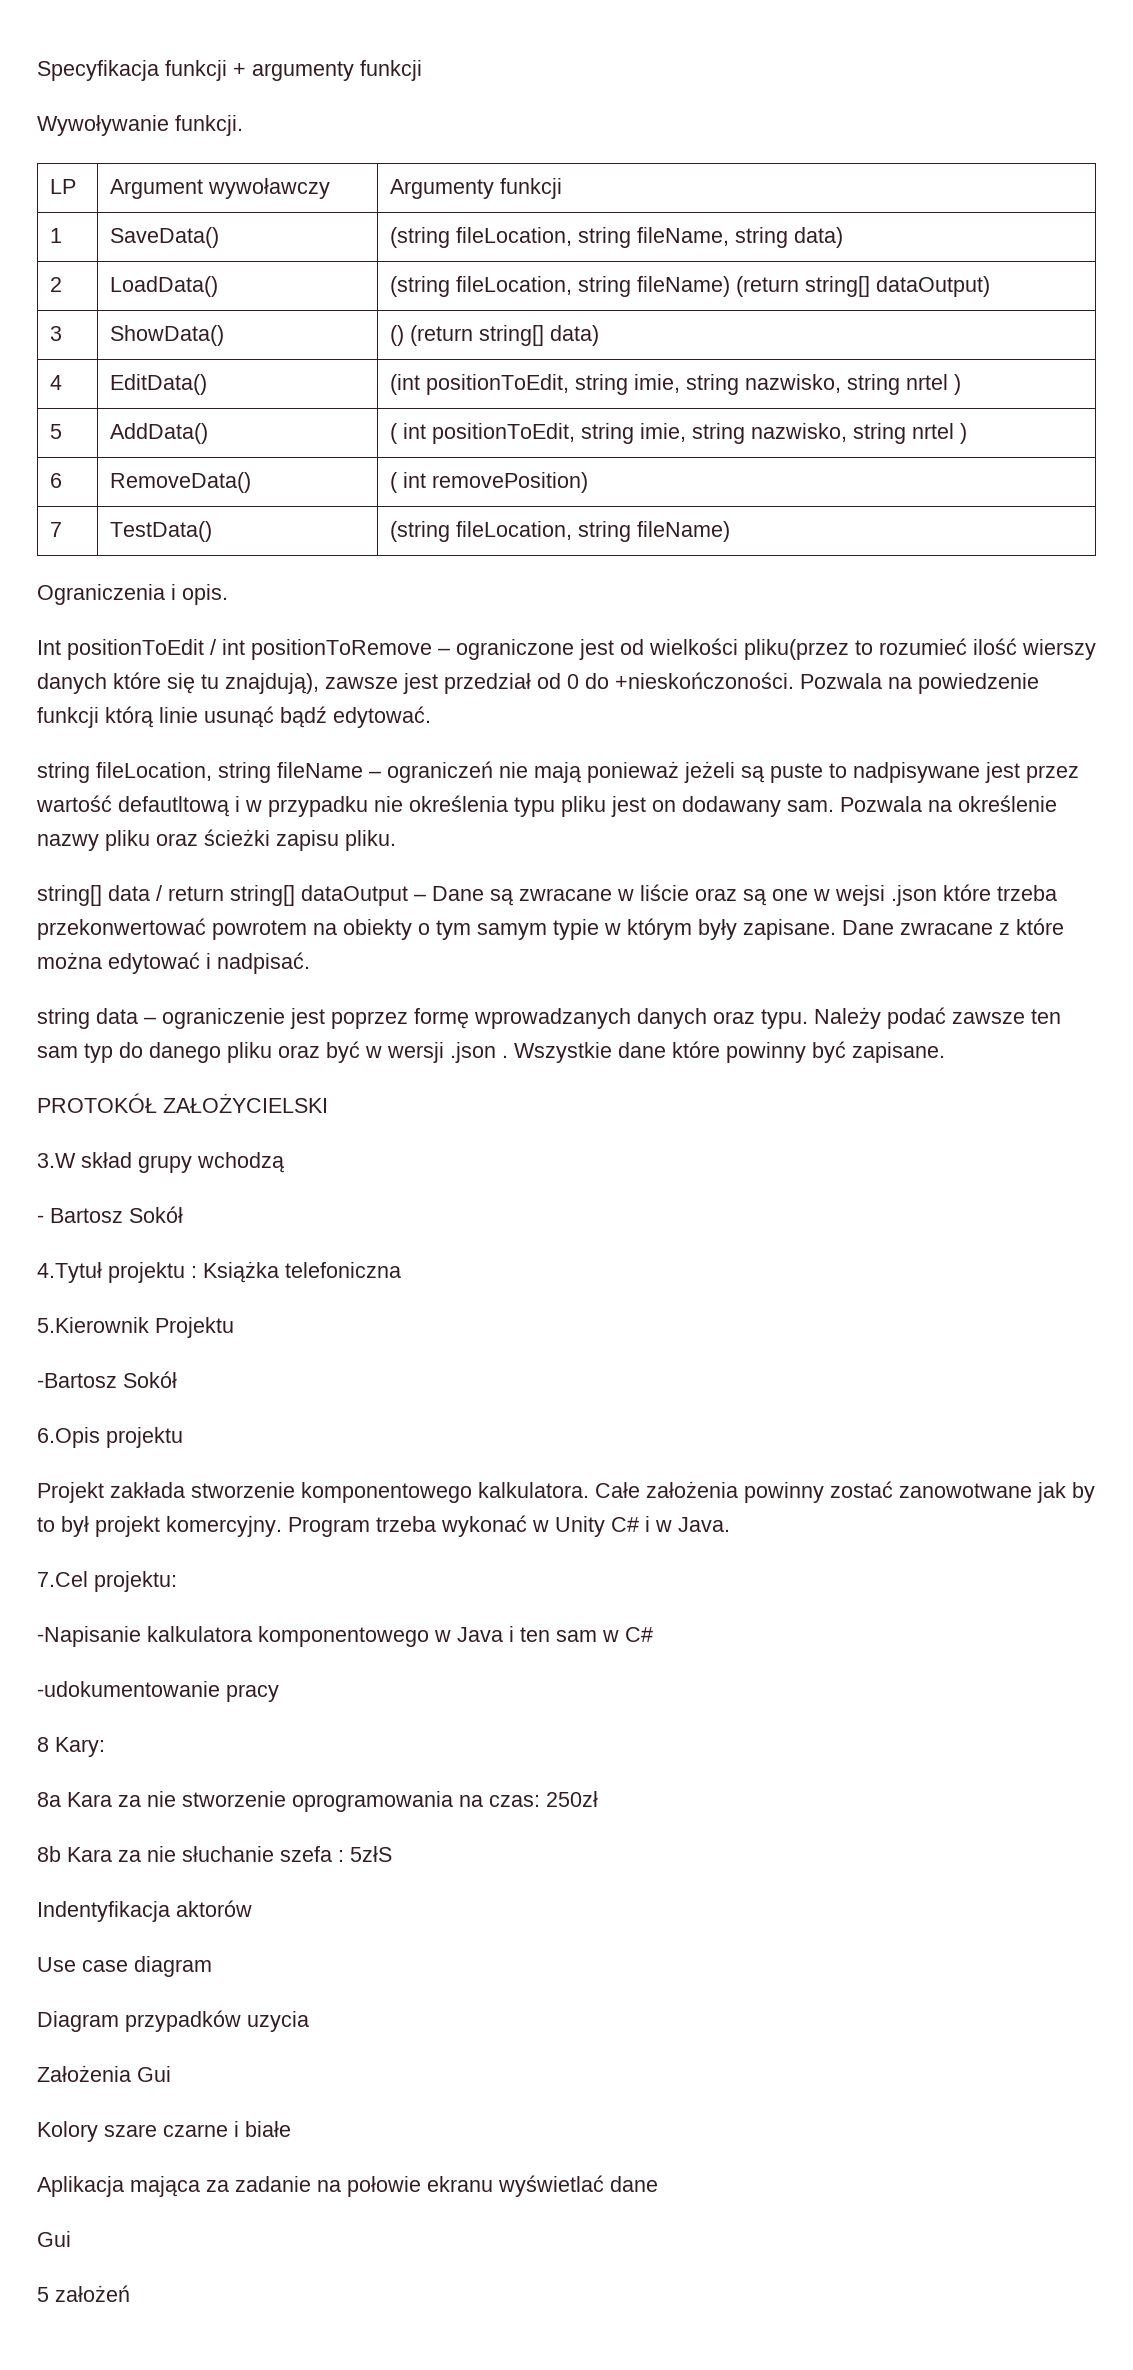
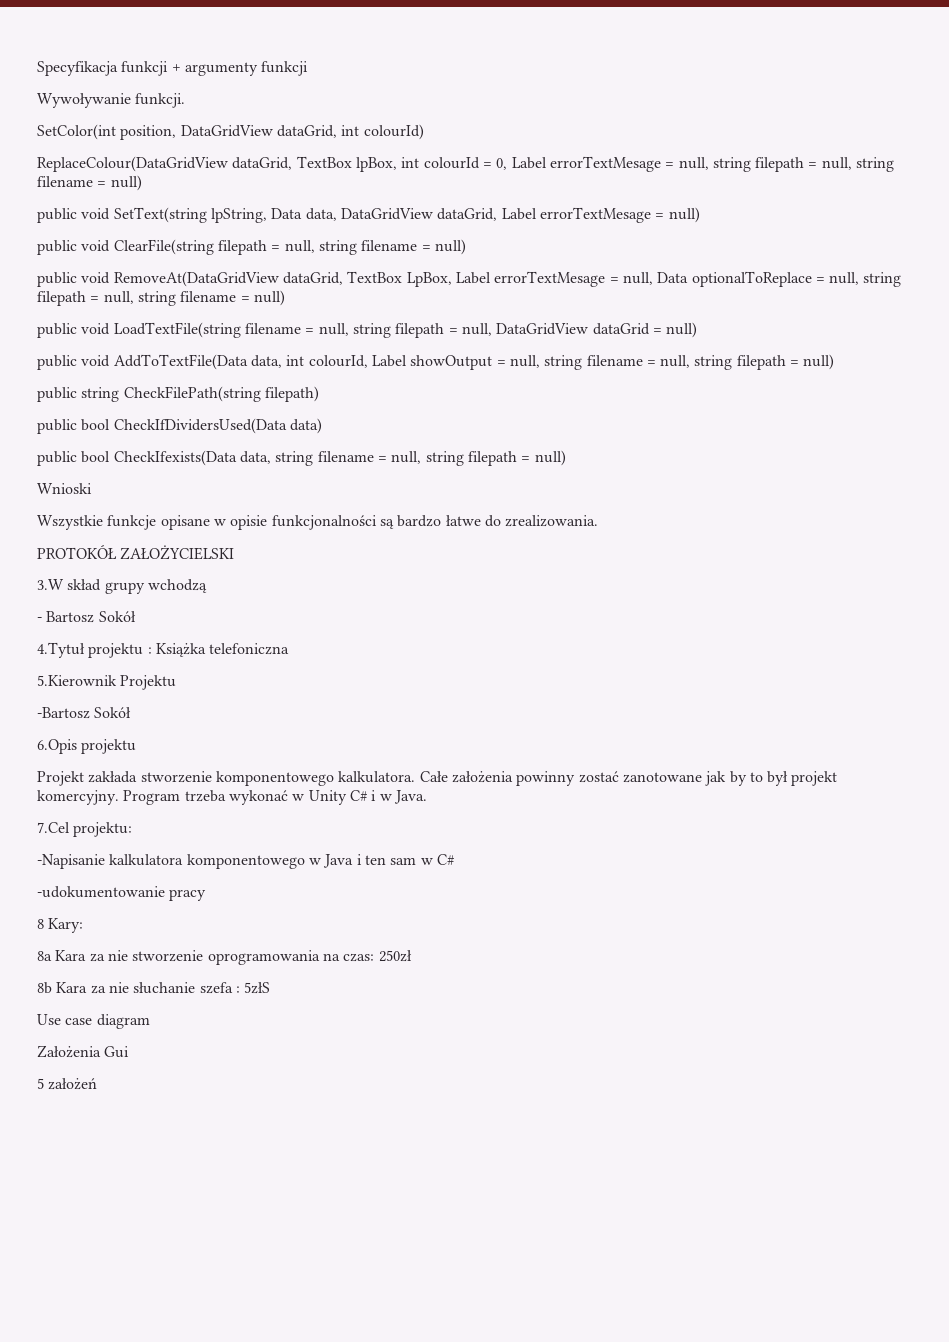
[50,179,77,194] [110,178,331,199] [390,178,563,199] [50,228,63,243] [110,227,220,248] [390,227,844,248] [50,277,63,292] [110,276,219,297] [390,276,991,297] [50,326,63,341] [110,325,225,346] [390,325,600,346] [50,375,63,390] [110,374,208,395] [390,374,962,395] [50,424,63,439] [110,423,209,444] [390,423,968,444] [50,473,63,488] [110,472,252,493] [390,472,589,493] [50,522,63,537] [110,521,213,542] [390,521,731,542] [37,584,228,605] [37,638,1096,660] [37,672,1039,694] [37,706,431,728] [37,761,1079,783] [36,795,1057,817] [37,829,396,851] [37,884,1057,906] [37,918,1064,940] [37,952,310,974] [37,1007,1061,1029] [37,1041,945,1063] // LP | Argument wywoławczy | Argumenty funkcji // 1 | SaveData() | (string fileLocation, string fileName, string data) // 2 | LoadData() | (string fileLocation, string fileName) (return string[] dataOutput) // 3 | ShowData() | () (return string[] data) // 4 | EditData() | (int positionToEdit, string imie, string nazwisko, string nrtel ) // 5 | AddData() | ( int positionToEdit, string imie, string nazwisko, string nrtel ) // 6 | RemoveData() | ( int removePosition) // 7 | TestData() | (string fileLocation, string fileName) // Ograniczenia i opis. // Int positionToEdit / int positionToRemove – ograniczone jest od wielkości pliku(przez to rozumieć ilość wierszy danych które się tu znajdują), zawsze jest przedział od 0 do +nieskończoności. Pozwala na powiedzenie funkcji którą linie usunąć bądź edytować. // string fileLocation, string fileName – ograniczeń nie mają ponieważ jeżeli są puste to nadpisywane jest przez wartość defautltową i w przypadku nie określenia typu pliku jest on dodawany sam. Pozwala na określenie nazwy pliku oraz ścieżki zapisu pliku. // string[] data / return string[] dataOutput – Dane są zwracane w liście oraz są one w wejsi .json które trzeba przekonwertować powrotem na obiekty o tym samym typie w którym były zapisane. Dane zwracane z które można edytować i nadpisać. // string data – ograniczenie jest poprzez formę wprowadzanych danych oraz typu. Należy podać zawsze ten sam typ do danego pliku oraz być w wersji .json . Wszystkie dane które powinny być zapisane. -> [37,124,424,140] [37,156,895,172] [37,175,142,191] [37,207,700,223] [37,239,466,255] [37,271,902,287] [37,290,285,306] [37,322,698,338] [37,354,835,370] [37,386,319,402] [37,418,322,434] [37,450,566,466] [37,483,92,494] [37,515,599,530] // SetColor(int position, DataGridView dataGrid, int colourId) // ReplaceColour(DataGridView dataGrid, TextBox lpBox, int colourId = 0, Label errorTextMesage = null, string filepath = null, string filename = null) // public void SetText(string lpString, Data data, DataGridView dataGrid, Label errorTextMesage = null) // public void ClearFile(string filepath = null, string filename = null) // public void RemoveAt(DataGridView dataGrid, TextBox LpBox, Label errorTextMesage = null, Data optionalToReplace = null, string filepath = null, string filename = null) // public void LoadTextFile(string filename = null, string filepath = null, DataGridView dataGrid = null) // public void AddToTextFile(Data data, int colourId, Label showOutput = null, string filename = null, string filepath = null) // public string CheckFilePath(string filepath) // public bool CheckIfDividersUsed(Data data) // public bool CheckIfexists(Data data, string filename = null, string filepath = null) // Wnioski // Wszystkie funkcje opisane w opisie funkcjonalności są bardzo łatwe do zrealizowania.
[899,1483,1032,1498] zanowotwane -> [622,772,702,783] zanotowane
[37,1900,252,1922] // Indentyfikacja aktorów -> (271, 988) none
[37,2010,309,2032] // Diagram przypadków uzycia -> (150, 1021) none
[37,2121,291,2142] [37,2175,658,2197] [37,2231,71,2247] // Kolory szare czarne i białe // Aplikacja mająca za zadanie na połowie ekranu wyświetlać dane // Gui -> (130, 1052) none

